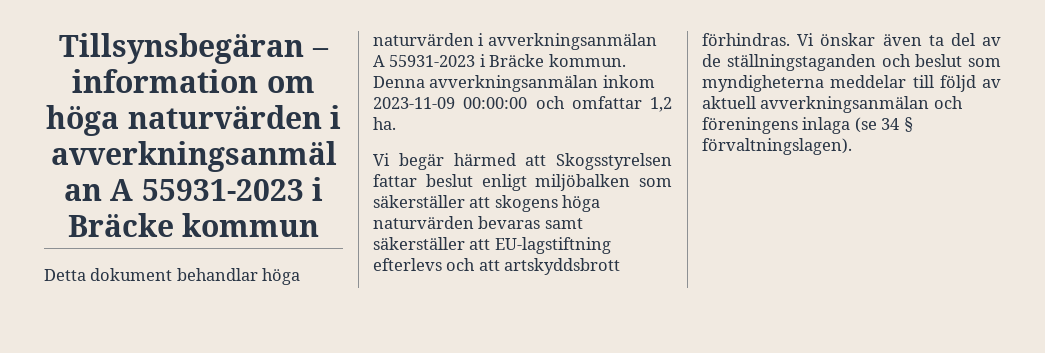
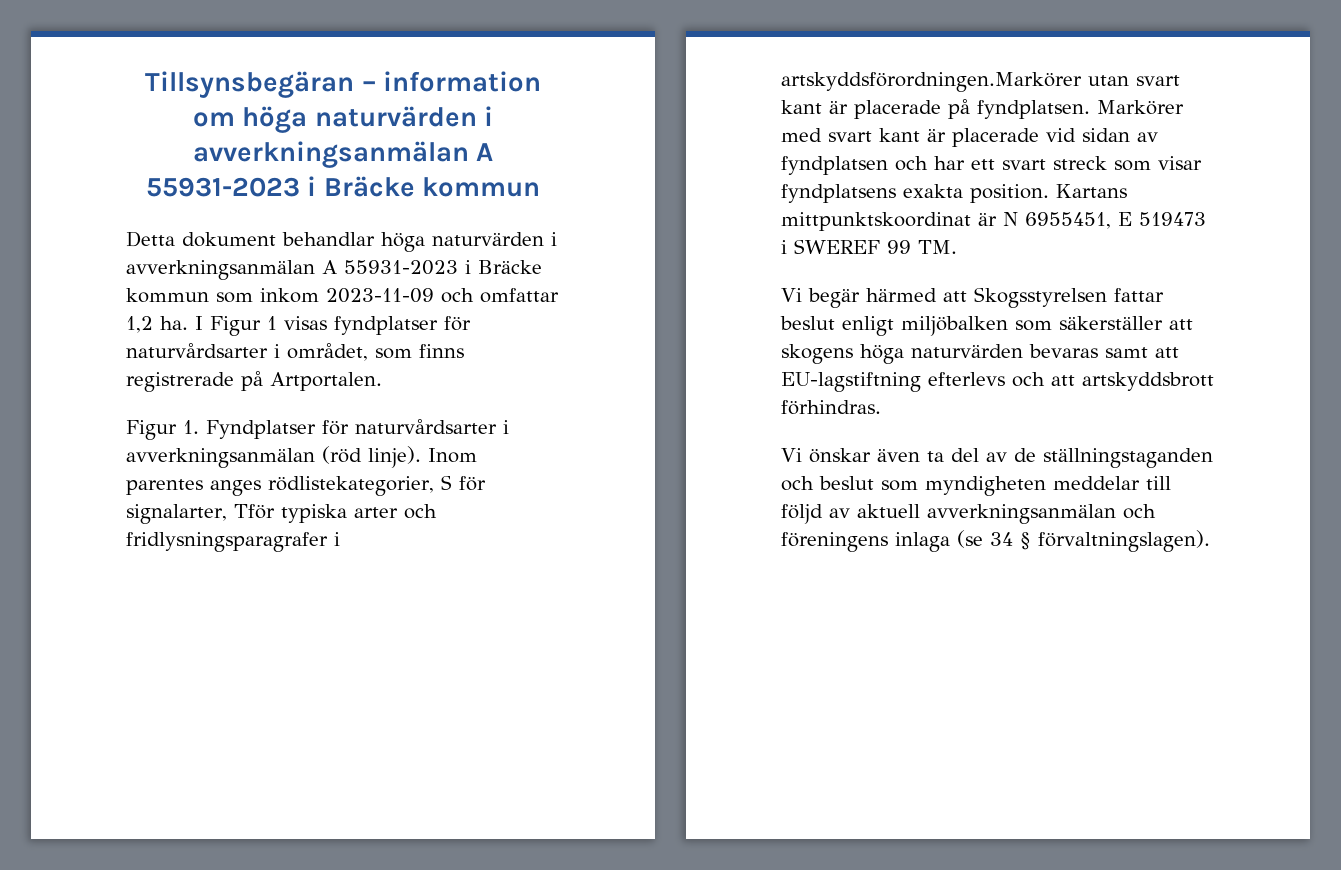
[548,54,626,67] [373,75,599,92] kommun. Denna avverkningsanmälan -> [126,288,253,303] kommun som
[463,97,528,109] 00:00:00 -> (434, 295) none
(396, 123) none -> [195,316,471,336] [126,343,464,361] [126,371,382,392] [126,419,509,440] [126,446,477,468] [126,475,486,496] [126,504,437,524] [126,532,340,552] [781,72,1180,92] [781,99,1184,119] [781,128,1158,147] [781,156,1202,175] [781,184,1127,203] [781,212,1206,231] [781,239,957,254] I Figur 1 visas fyndplatser för naturvårdsarter i området, som finns registrerade på Artportalen. // Figur 1. Fyndplatser för naturvårdsarter i avverkningsanmälan (röd linje). Inom parentes anges rödlistekategorier, S för signalarter, Tför typiska arter och fridlysningsparagrafer i artskyddsförordningen.Markörer utan svart kant är placerade på fyndplatsen. Markörer med svart kant är placerade vid sidan av fyndplatsen och har ett svart streck som visar fyndplatsens exakta position. Kartans mittpunktskoordinat är N 6955451, E 519473 i SWEREF 99 TM.
[373,237,465,250] säkerställer -> (1148, 352) none
(790, 39) none -> (881, 407) //
[702,75,824,92] myndigheterna -> [925,476,1046,496] myndigheten

